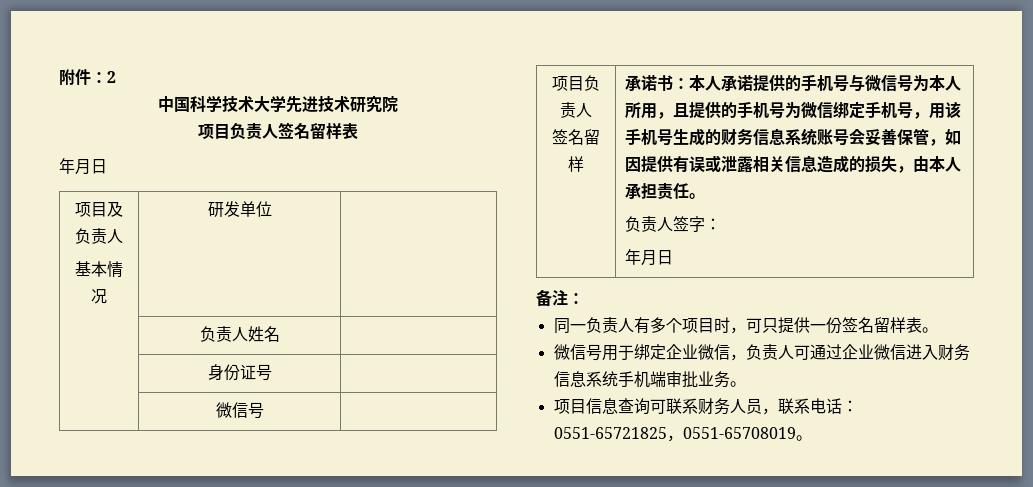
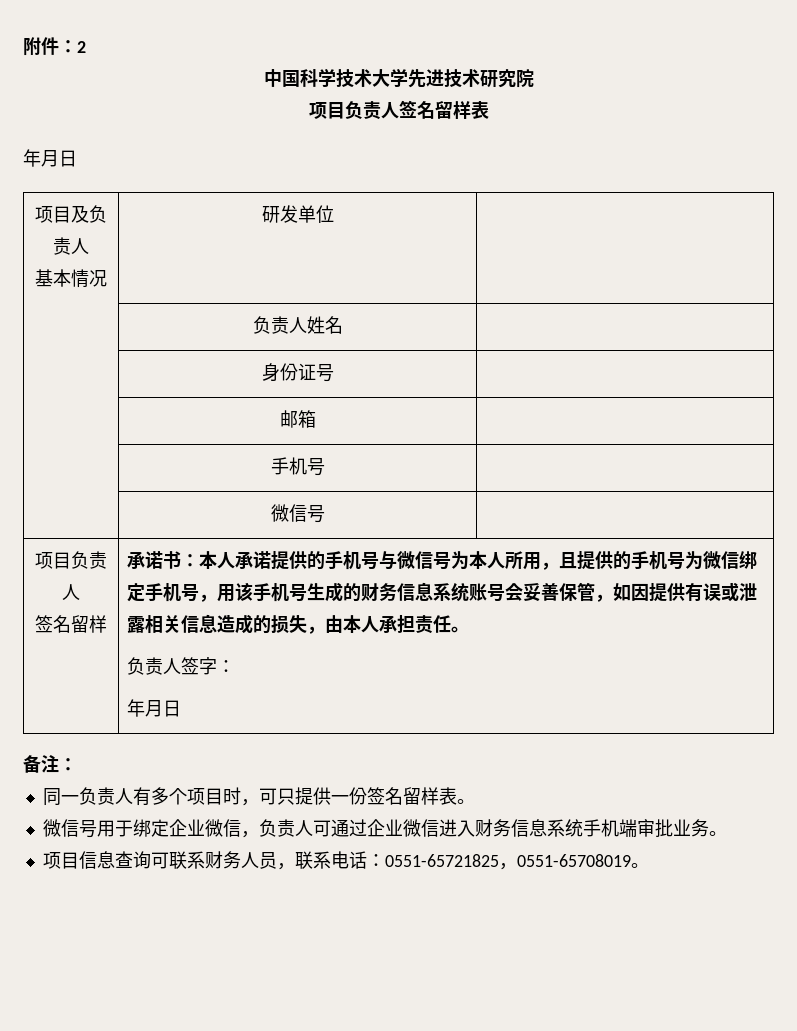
(272, 372) none -> [279,410,316,428] [270,457,325,476] // | 邮箱 | // | 手机号 |

